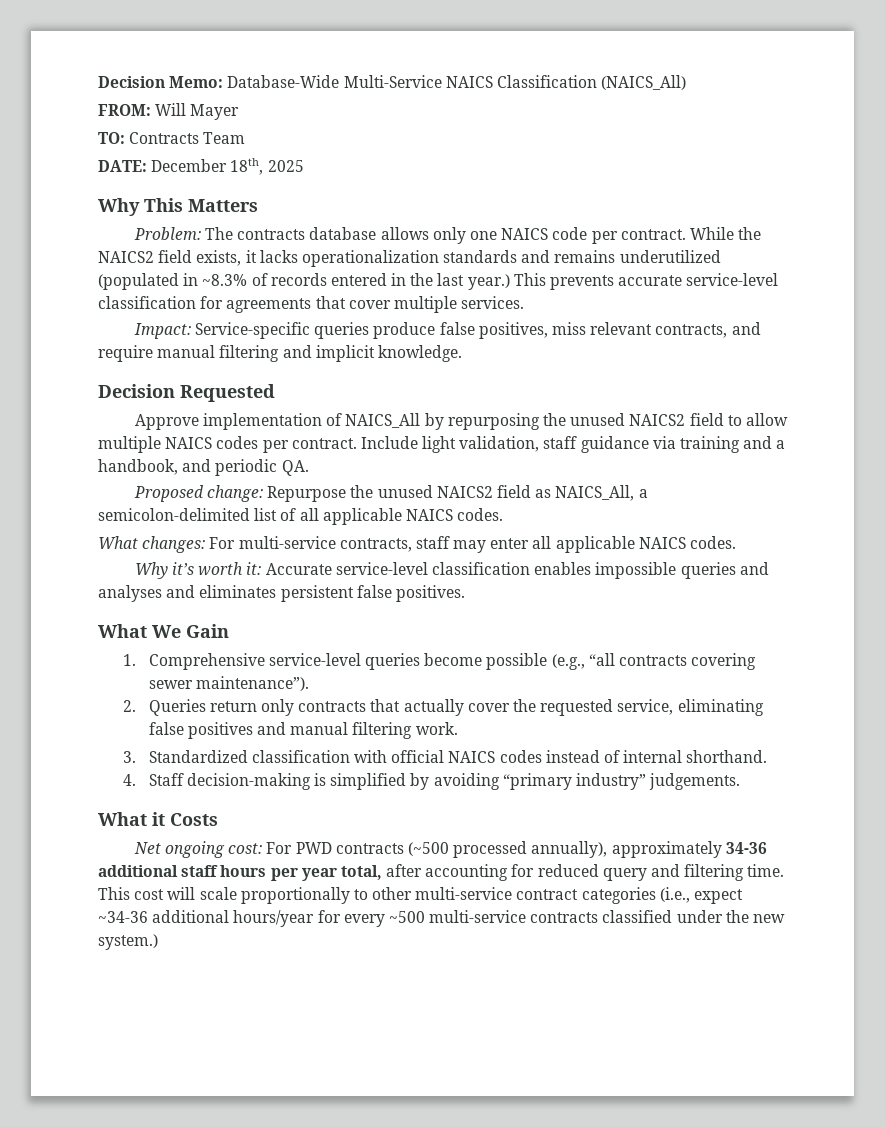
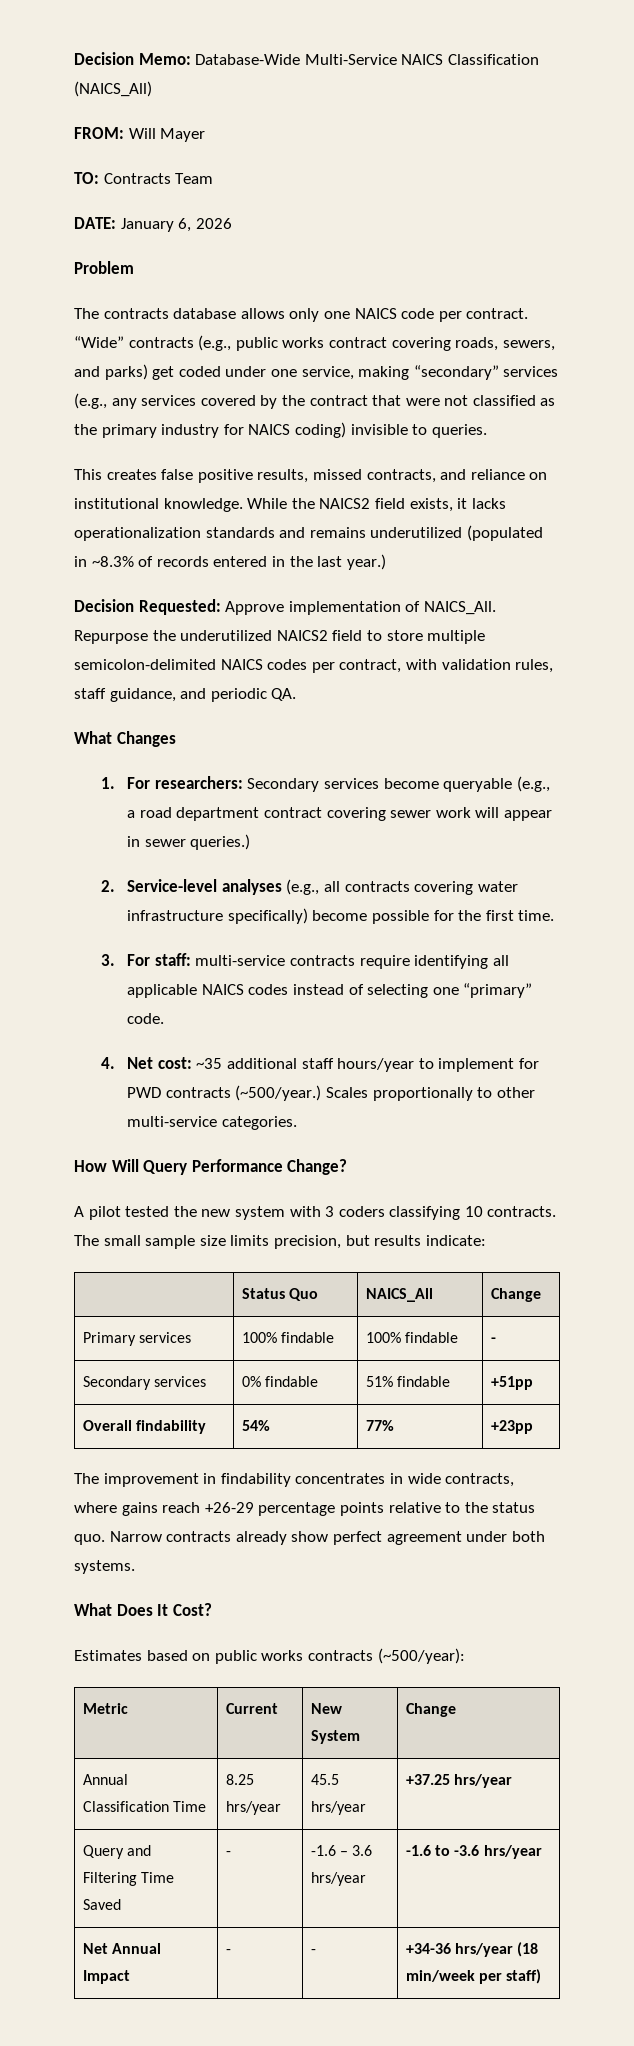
[151,158,304,175] [98,198,258,216] [133,227,201,240] December 18th, 2025 // Why This Matters // Problem: -> [120,218,232,232] [74,261,134,274] January 6, 2026 // Problem //
(686, 234) none -> [74,335,555,351] [74,364,559,380] [74,393,556,409] [74,422,487,438] [74,469,548,483] [74,498,243,512] “Wide” contracts (e.g., public works contract covering roads, sewers, and parks) get coded under one service, making “secondary” services (e.g., any services covered by the contract that were not classified as the primary industry for NAICS coding) invisible to queries. // This creates false positive results, missed contracts, and reliance on institutional knowledge.
[513,273,779,290] [98,296,525,313] [133,322,761,339] [98,345,462,362] [98,384,275,402] This prevents accurate service-level classification for agreements that cover multiple services. // Impact: Service-specific queries produce false positives, miss relevant contracts, and require manual filtering and implicit knowledge. // Decision Requested // -> [74,599,221,615] // Decision Requested:
[345,413,788,430] [98,436,786,453] [98,459,309,476] [133,485,648,502] [98,508,504,525] [98,536,737,553] [134,562,769,579] [98,585,465,602] [98,624,229,638] [123,653,757,670] [148,676,309,691] [123,699,764,716] [148,722,458,739] [123,750,768,763] [123,773,741,790] [98,812,218,826] [133,841,767,858] [98,864,785,881] [98,887,744,904] [98,910,786,927] [98,934,158,950] NAICS_All by repurposing the unused NAICS2 field to allow multiple NAICS codes per contract. Include light validation, staff guidance via training and a handbook, and periodic QA. // Proposed change: Repurpose the unused NAICS2 field as NAICS_All, a semicolon-delimited list of all applicable NAICS codes. // What changes: For multi-service contracts, staff may enter all applicable NAICS codes. // Why it’s worth it: Accurate service-level classification enables impossible queries and analyses and eliminates persistent false positives. // What We Gain // 1. Comprehensive service-level queries become possible (e.g., “all contracts covering sewer maintenance”). // 2. Queries return only contracts that actually cover the requested service, eliminating false positives and manual filtering work. // 3. Standardized classification with official NAICS codes instead of internal shorthand. // 4. Staff decision-making is simplified by avoiding “primary industry” judgements. // What it Costs // Net ongoing cost: For PWD contracts (~500 processed annually), approximately 34-36 additional staff hours per year total, after accounting for reduced query and filtering time. This cost will scale proportionally to other multi-service contract categories (i.e., expect ~34-36 additional hours/year for every ~500 multi-service contracts classified under the new system.) -> [423,601,496,615] [74,630,486,644] [74,659,554,673] [74,688,297,702] [74,731,176,747] [100,776,550,792] [127,807,553,821] [127,834,251,850] [100,879,518,895] [127,908,555,924] [100,953,509,969] [127,983,533,998] [127,1013,165,1024] [100,1057,540,1072] [127,1085,535,1101] [127,1116,297,1130] [74,1159,348,1175] [74,1206,557,1220] [74,1235,486,1249] [241,1288,319,1301] [365,1288,433,1302] [490,1288,541,1302] [82,1332,192,1346] [241,1332,335,1343] [365,1332,459,1343] [490,1337,496,1343] [82,1376,207,1390] [241,1376,319,1387] [365,1376,451,1387] [490,1376,533,1390] [82,1420,207,1434] [241,1420,270,1431] [365,1420,394,1431] [490,1420,533,1434] [74,1473,515,1487] [74,1502,536,1516] [74,1531,545,1545] [74,1560,135,1574] [74,1603,212,1616] [74,1648,465,1664] [82,1703,128,1714] [225,1703,278,1714] [310,1703,342,1714] [310,1730,360,1744] [405,1703,456,1717] [82,1774,128,1785] [82,1801,207,1812] [225,1774,254,1785] [225,1801,281,1815] [310,1774,339,1785] [310,1801,366,1815] [405,1774,513,1788] [82,1845,152,1859] [82,1872,175,1886] [82,1899,121,1910] [225,1851,231,1856] [310,1845,373,1856] [310,1872,366,1886] [405,1845,542,1859] [82,1943,162,1954] [82,1970,130,1984] [225,1949,231,1954] [310,1949,316,1954] [405,1942,539,1957] [405,1969,542,1984] NAICS_All. Repurpose the underutilized NAICS2 field to store multiple semicolon-delimited NAICS codes per contract, with validation rules, staff guidance, and periodic QA. // What Changes // 1. For researchers: Secondary services become queryable (e.g., a road department contract covering sewer work will appear in sewer queries.) // 2. Service-level analyses (e.g., all contracts covering water infrastructure specifically) become possible for the first time. // 3. For staff: multi-service contracts require identifying all applicable NAICS codes instead of selecting one “primary” code. // 4. Net cost: ~35 additional staff hours/year to implement for PWD contracts (~500/year.) Scales proportionally to other multi-service categories. // How Will Query Performance Change? // A pilot tested the new system with 3 coders classifying 10 contracts. The small sample size limits precision, but results indicate: // | Status Quo | NAICS_All | Change // Primary services | 100% findable | 100% findable | - // Secondary services | 0% findable | 51% findable | +51pp // Overall findability | 54% | 77% | +23pp // The improvement in findability concentrates in wide contracts, where gains reach +26-29 percentage points relative to the status quo. Narrow contracts already show perfect agreement under both systems. // What Does It Cost? // Estimates based on public works contracts (~500/year): // Metric | Current | New System | Change // Annual Classification Time | 8.25 hrs/year | 45.5 hrs/year | +37.25 hrs/year // Query and Filtering Time Saved | - | -1.6 – 3.6 hrs/year | -1.6 to -3.6 hrs/year // Net Annual Impact | - | - | +34-36 hrs/year (18 min/week per staff)

